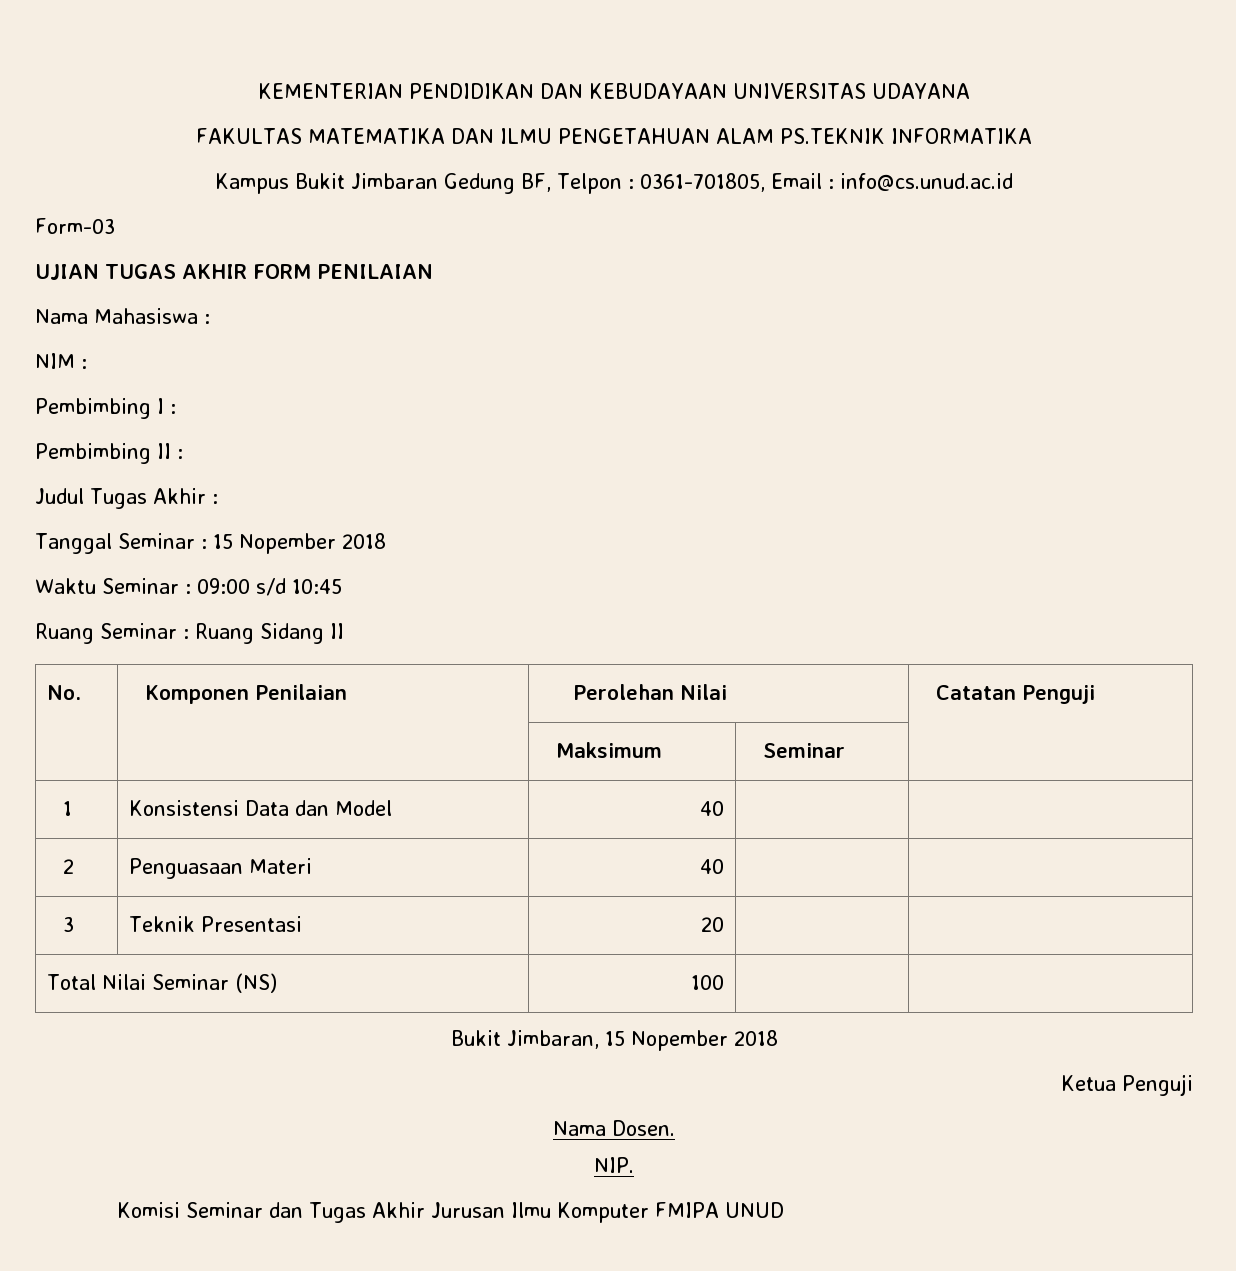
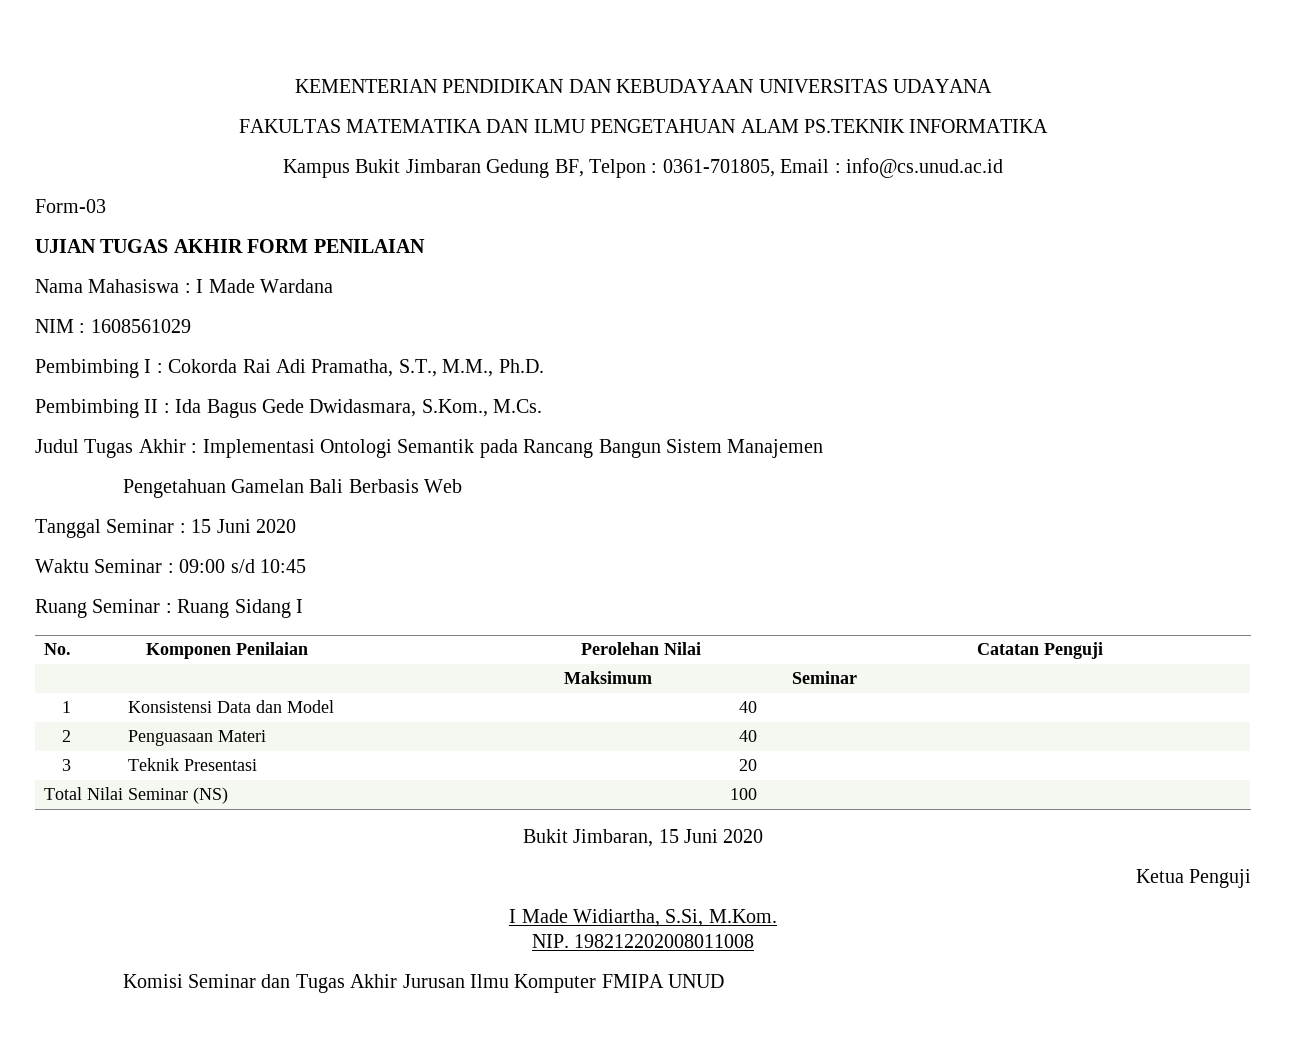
(210, 319) none -> [196,279,333,293] I Made Wardana
(87, 364) none -> [90,319,191,333] 1608561029
[35,443,183,464] [35,488,218,509] // Pembimbing II : // Judul Tugas Akhir : -> [168,359,544,377] [35,399,543,418] [35,439,824,458] [122,479,463,498] Cokorda Rai Adi Pramatha, S.T., M.M., Ph.D. // Pembimbing II : Ida Bagus Gede Dwidasmara, S.Kom., M.Cs. // Judul Tugas Akhir : Implementasi Ontologi Semantik pada Rancang Bangun Sistem Manajemen // Pengetahuan Gamelan Bali Berbasis Web
[238,533,386,554] Nopember 2018 -> [216,519,296,533] Juni 2020
[330,623,344,639] II -> [296,599,303,613] I
[630,1030,778,1051] Nopember 2018 -> [683,829,764,843] Juni 2020
[553,1120,675,1136] Nama Dosen. -> [509,909,777,927] I Made Widiartha, S.Si, M.Kom.
(635, 1165) none -> [574,934,755,948] 198212202008011008

